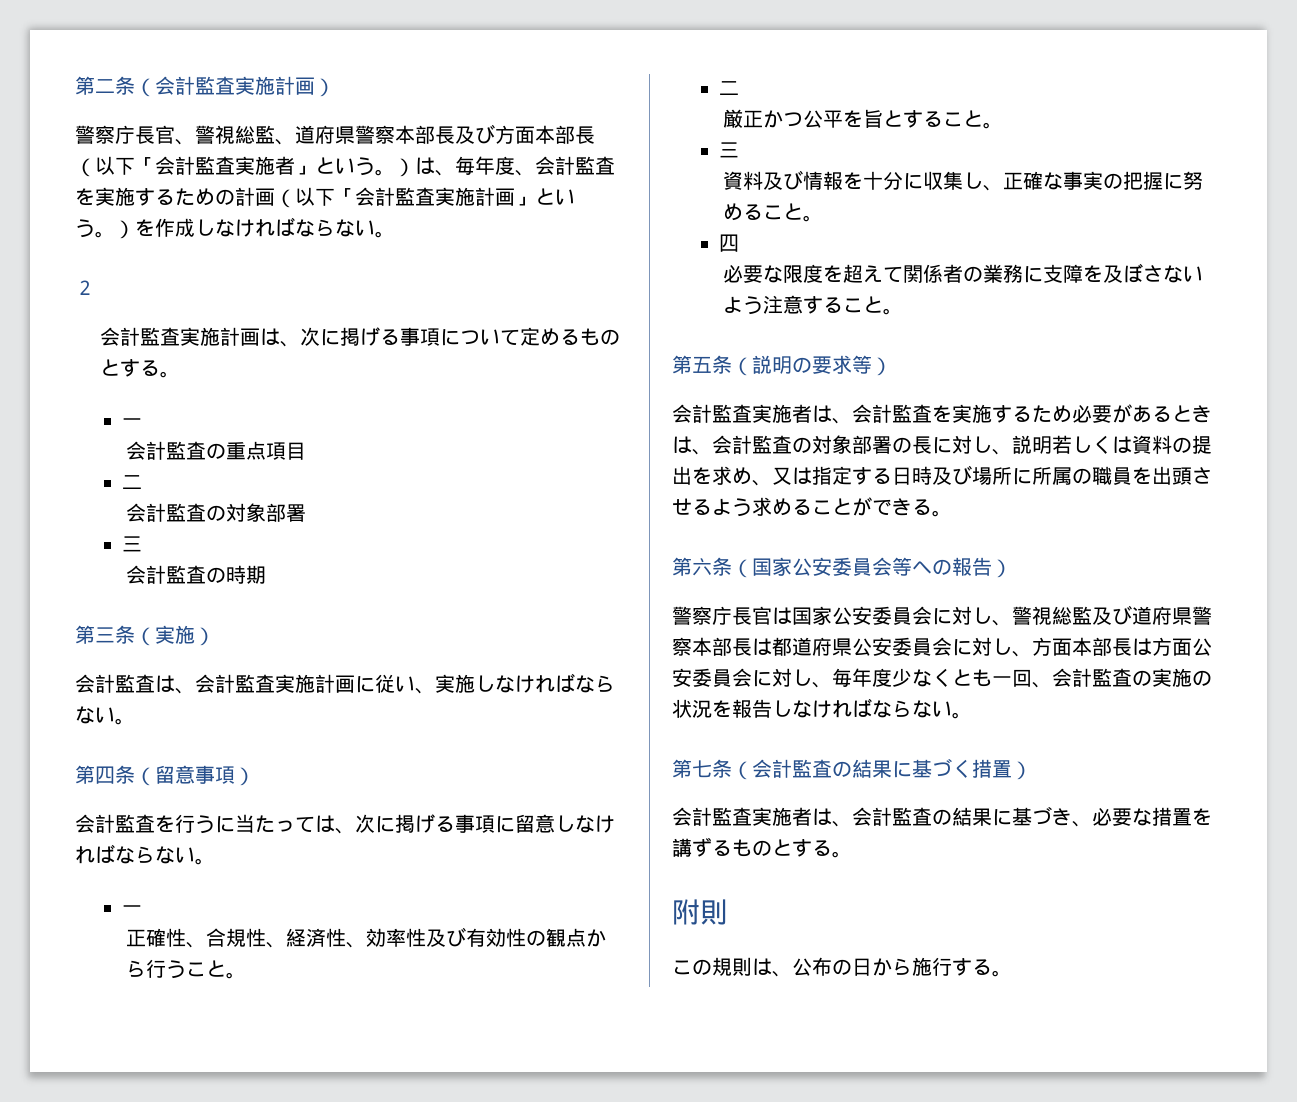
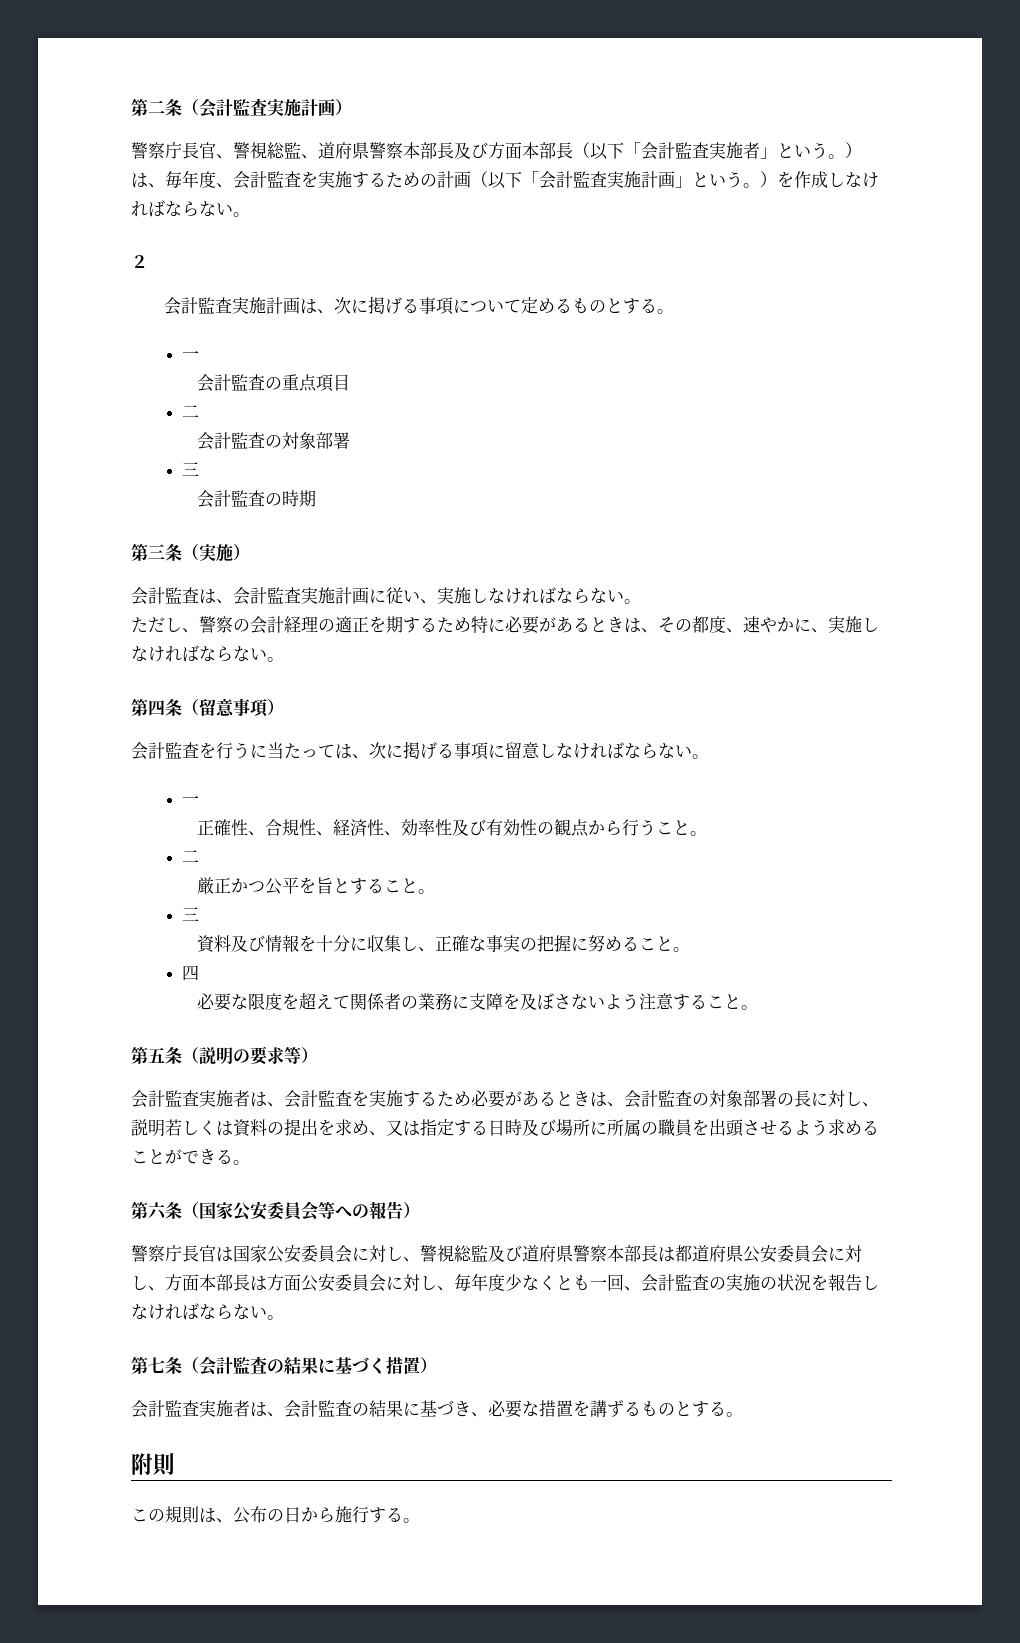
(135, 721) none -> [131,616,879,634] [131,645,284,662] // ただし、警察の会計経理の適正を期するため特に必要があるときは、その都度、速やかに、実施しなければならない。

